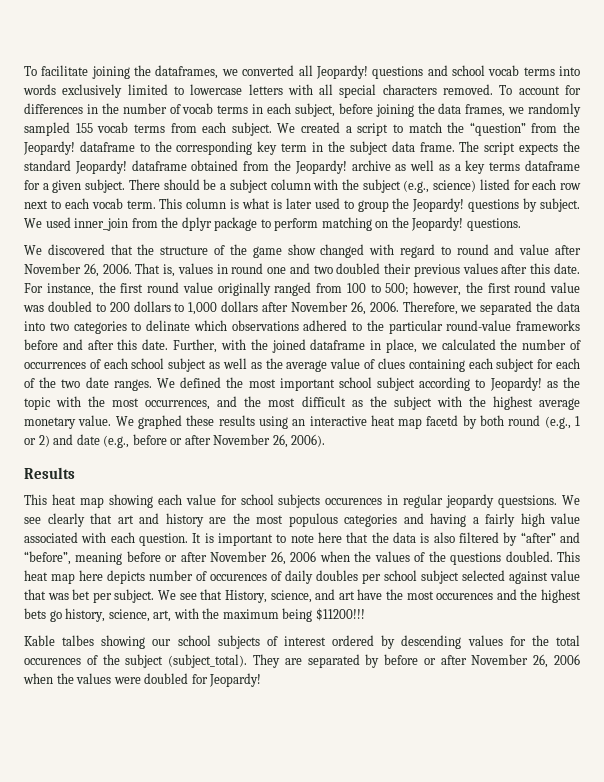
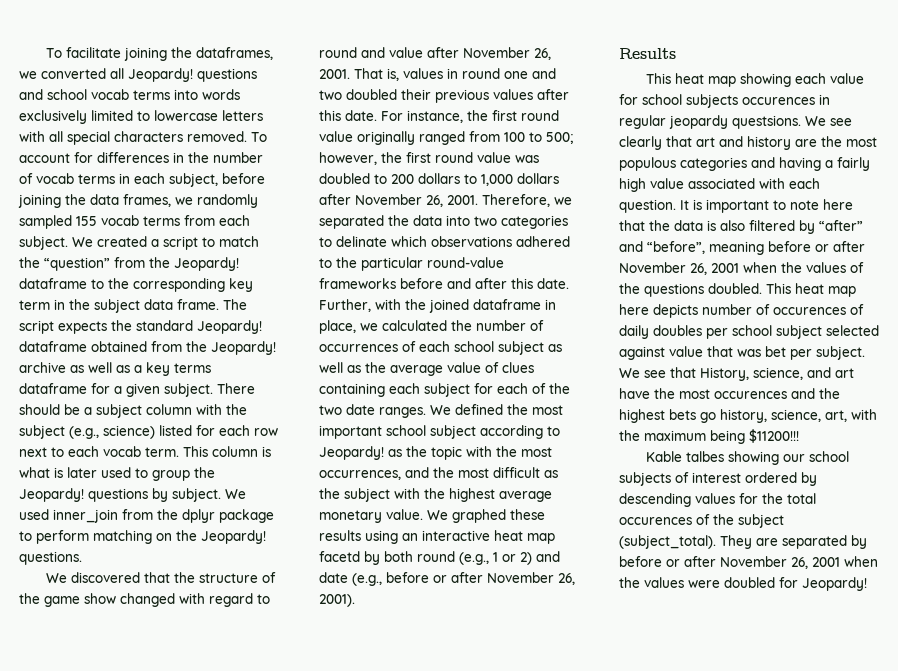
[102,263,132,274] 2006. -> [319,69,350,79] 2001.
[369,301,399,312] 2006. -> [447,195,478,205] 2001.
[291,434,326,447] 2006). -> [319,594,355,607] 2001).
[290,551,317,562] 2006 -> [711,263,739,273] 2001
[554,654,580,665] 2006 -> [812,557,840,567] 2001

